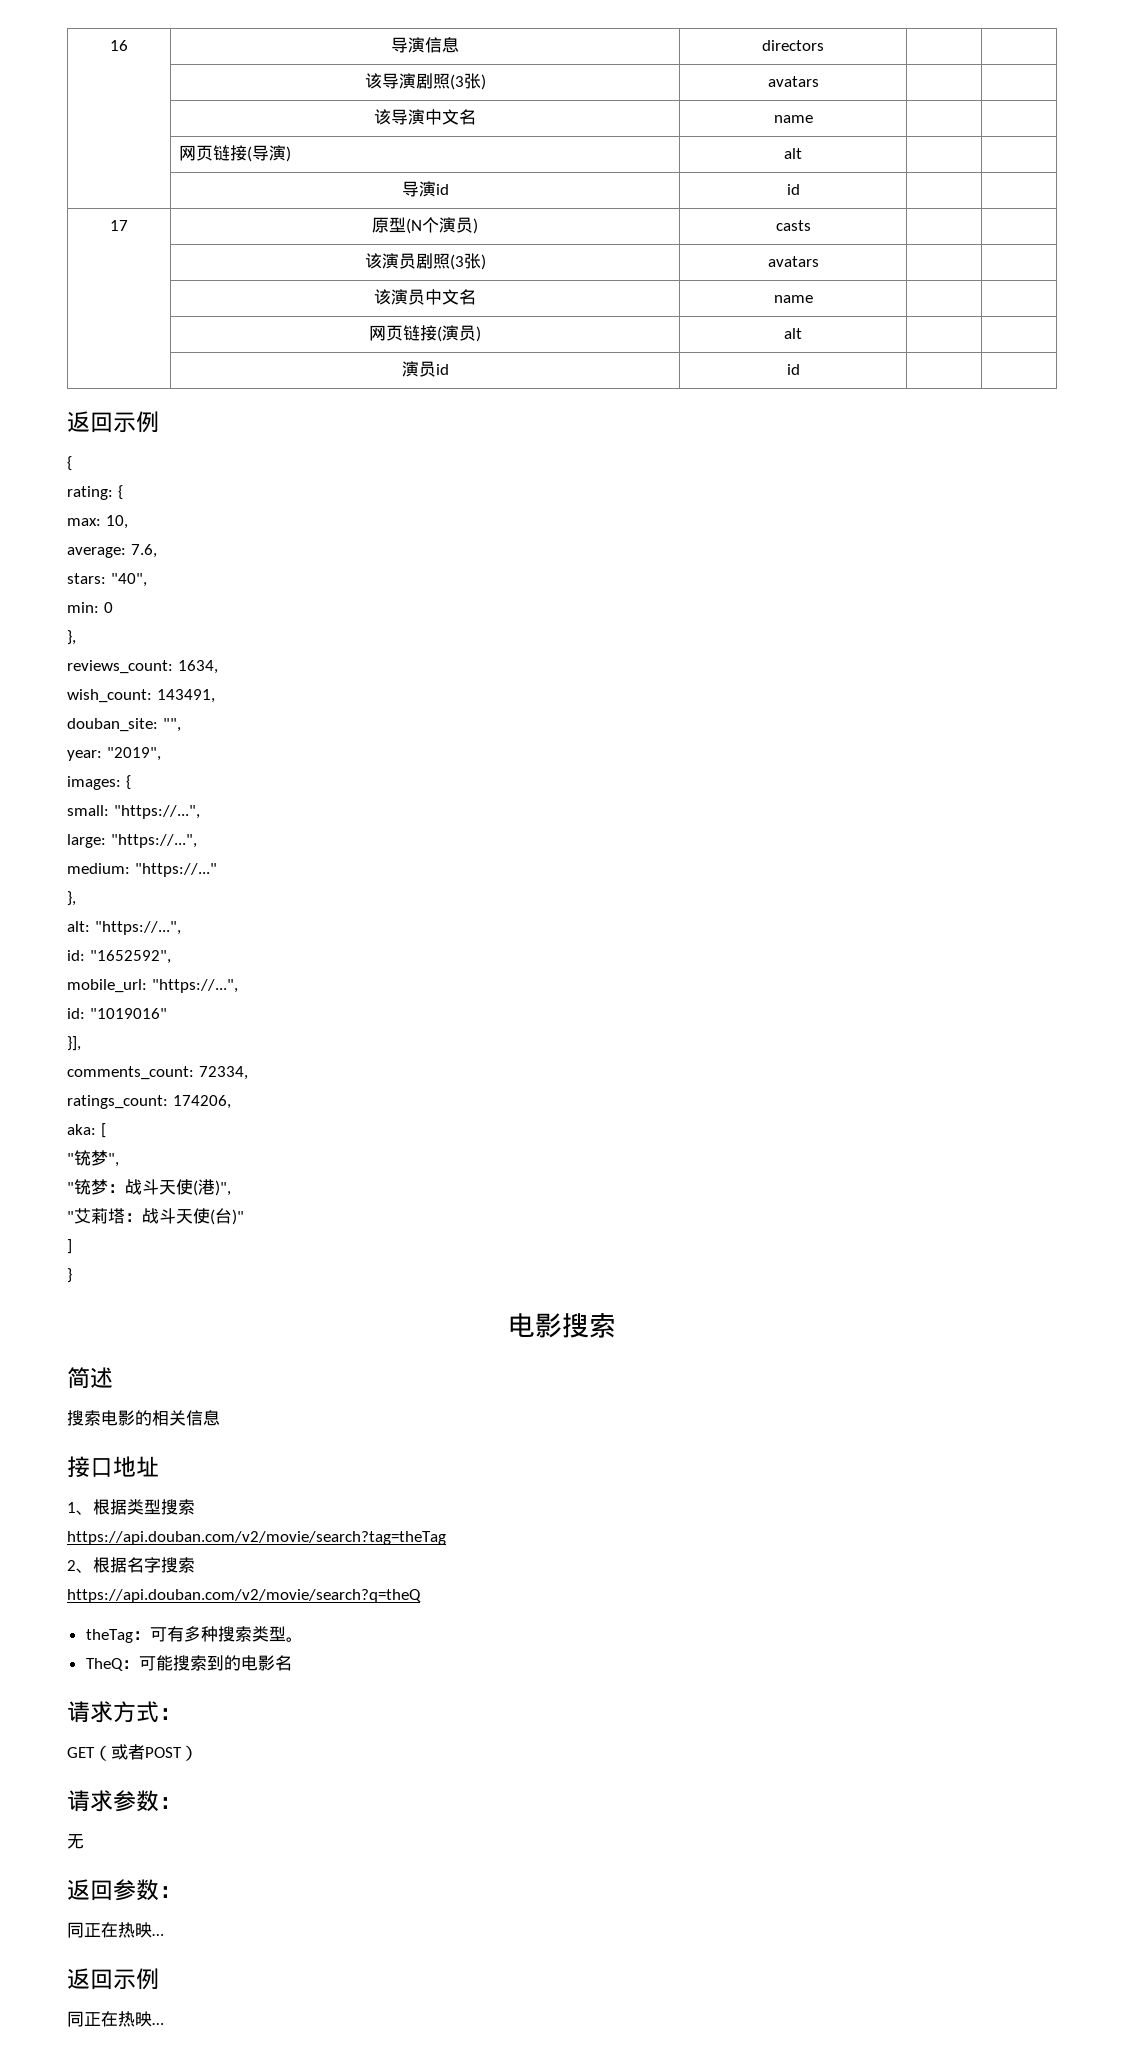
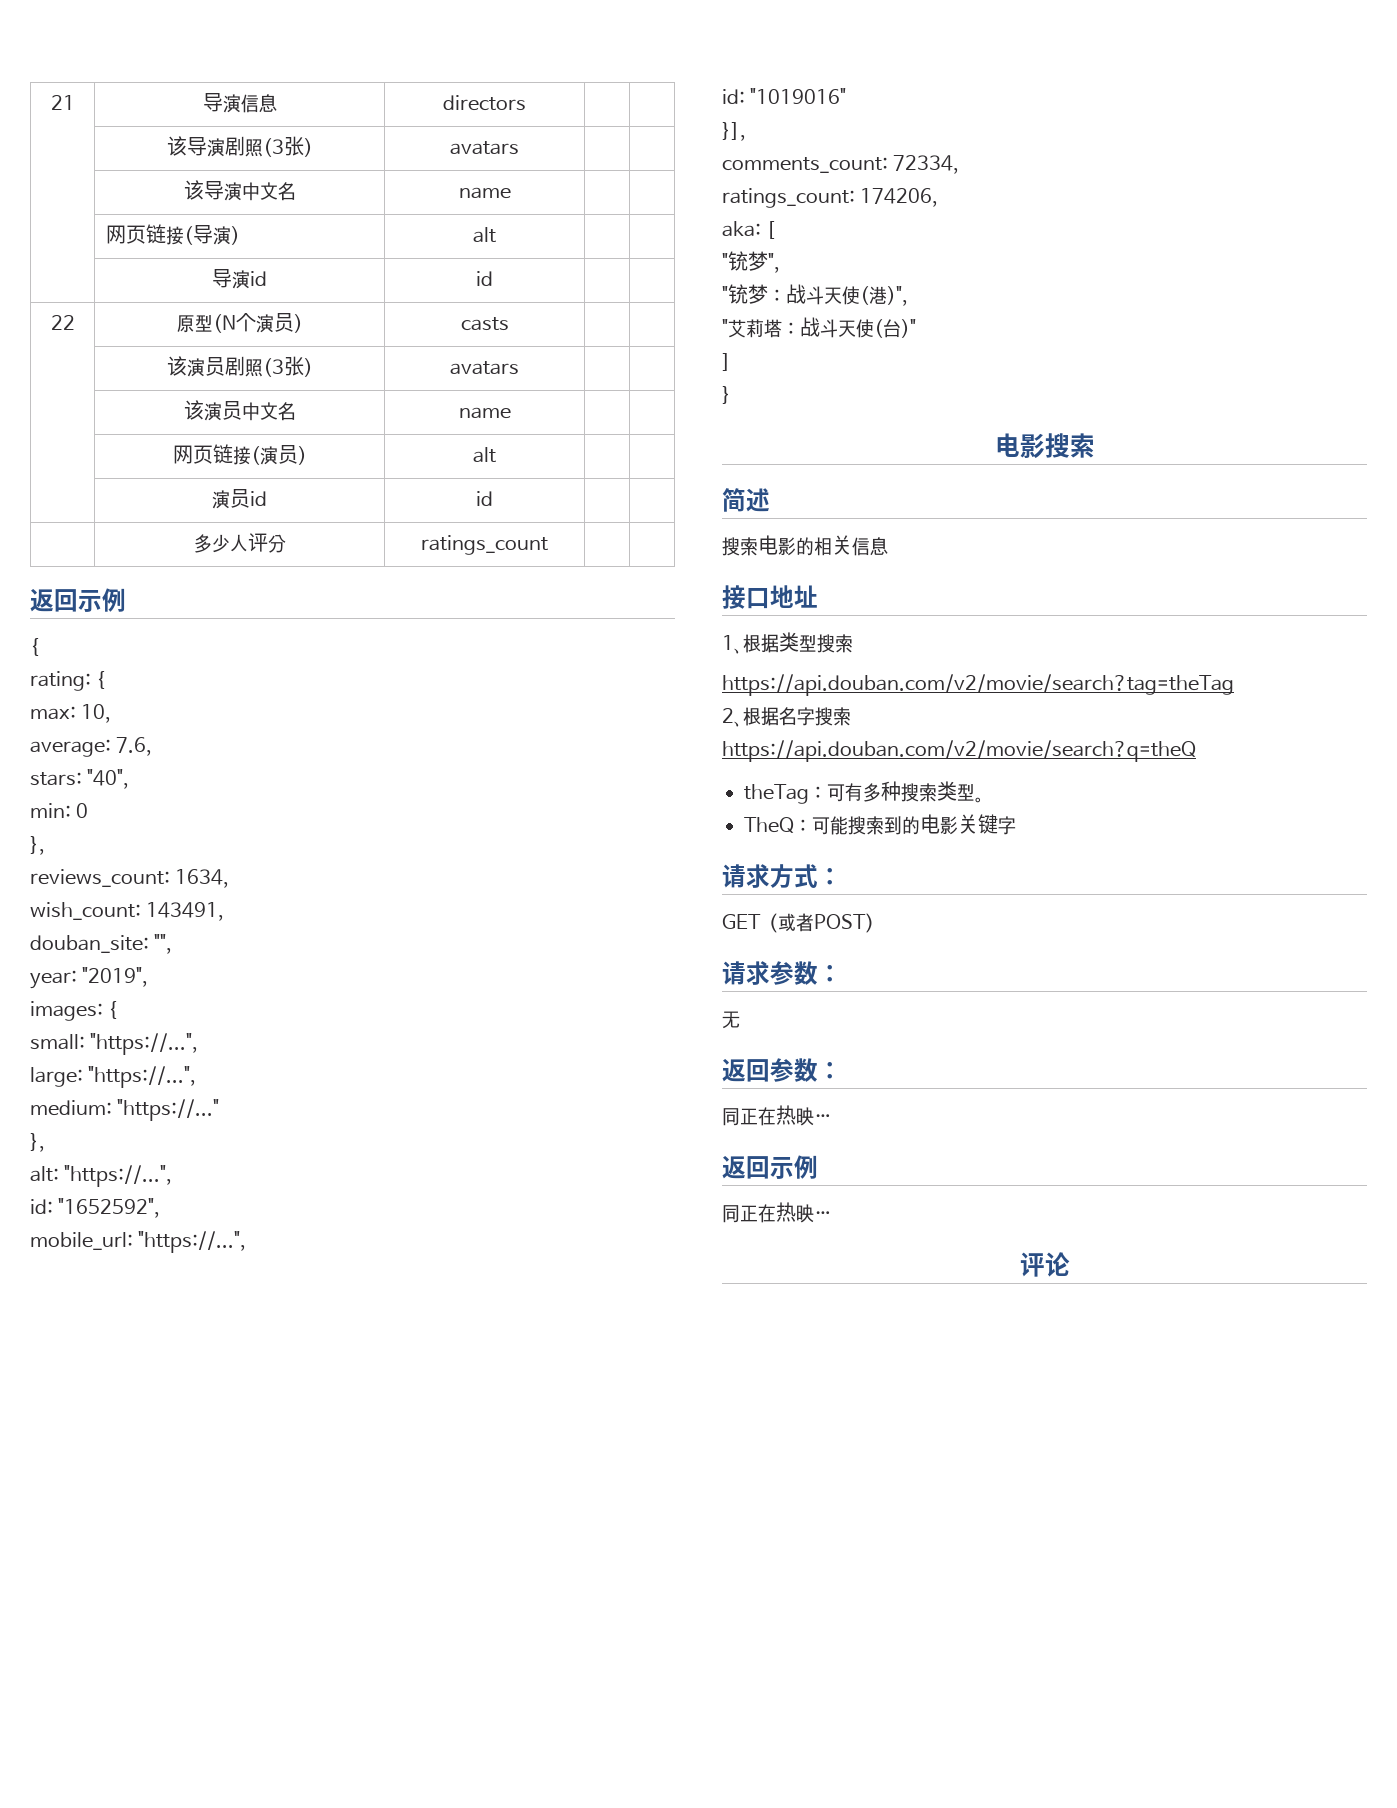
[110,40,128,51] 16 -> [50,95,75,110] 21
[110,220,128,231] 17 -> [50,315,75,330] 22
(800, 369) none -> [193,533,286,553] [421,535,548,555] // | 多少人评分 | ratings_count | |
[274,1655,292,1671] 名 -> [958,814,1016,835] 关键字
(164, 2024) none -> [1019,1252,1070,1277] // 评论

